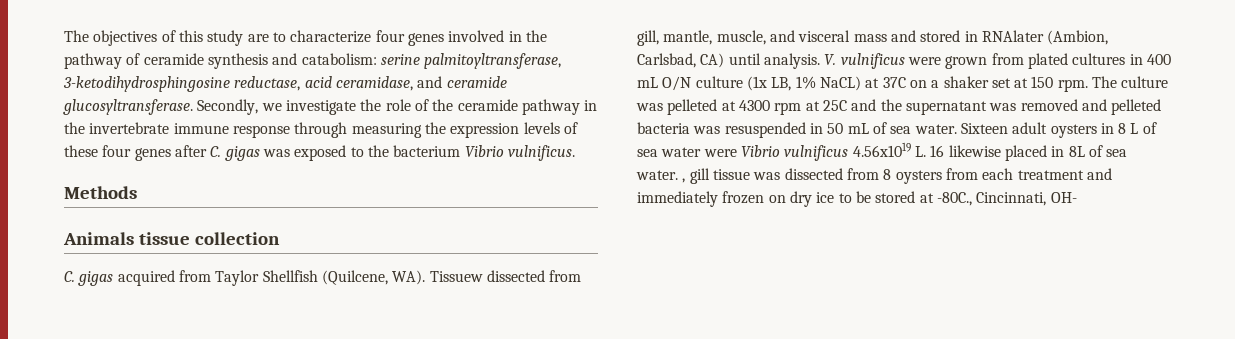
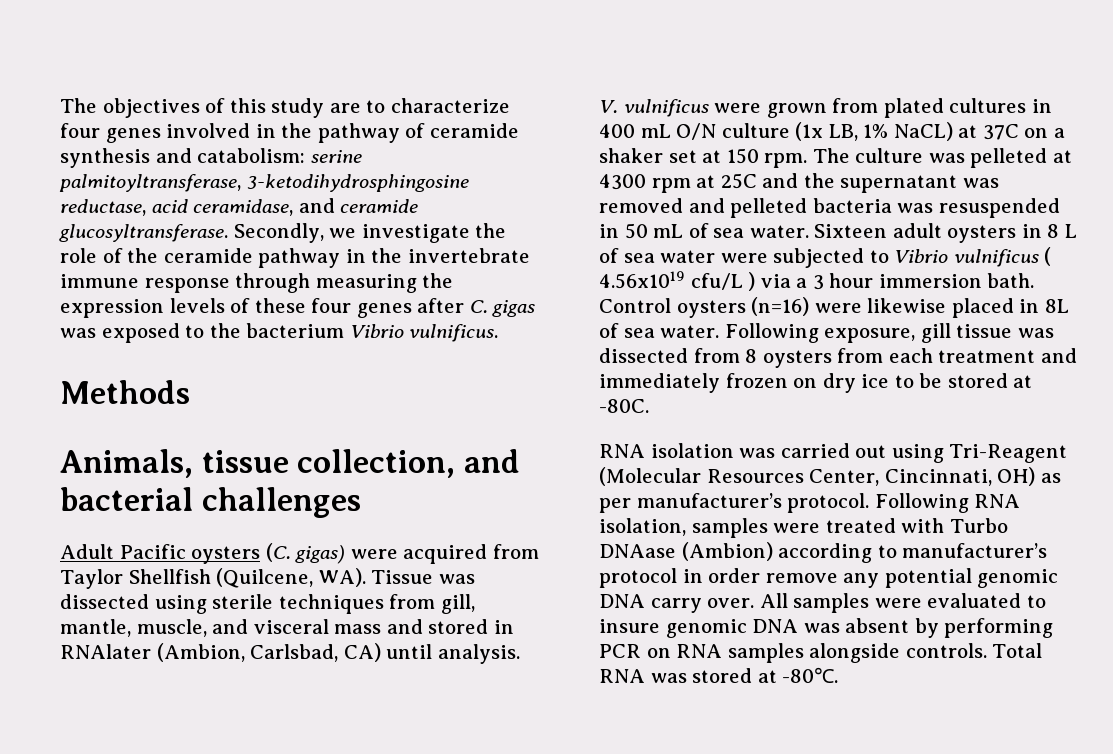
[63,232,280,245] [64,271,114,286] Animals tissue collection // C. gigas -> [60,449,520,478] [60,487,361,518] [60,543,398,564] Animals, tissue collection, and bacterial challenges // Adult Pacific oysters (C. gigas) were
[429,270,545,282] Tissuew dissected -> [371,570,475,584] [60,594,384,614] Tissue was dissected using sterile techniques
[740,142,945,161] Vibrio vulnificus 4.56x1019 L. 16 -> [773,247,1052,268] [599,271,1035,291] [599,297,862,318] subjected to Vibrio vulnificus ( 4.56x1019 cfu/L ) via a 3 hour immersion bath. Control oysters (n=16) were
[682,178,686,183] , -> [724,323,916,343] Following exposure,
[936,192,1077,206] -80C., Cincinnati, OH- -> [599,399,649,413] [599,443,1068,463] [599,467,1061,486] [599,493,1021,513] [599,518,1008,538] [599,542,1048,563] [599,568,1059,588] [599,593,1046,613] [599,618,1054,638] [599,643,1043,663] [599,667,839,683] -80C. // RNA isolation was carried out using Tri-Reagent (Molecular Resources Center, Cincinnati, OH) as per manufacturer’s protocol. Following RNA isolation, samples were treated with Turbo DNAase (Ambion) according to manufacturer’s protocol in order remove any potential genomic DNA carry over. All samples were evaluated to insure genomic DNA was absent by performing PCR on RNA samples alongside controls. Total RNA was stored at -80℃.

